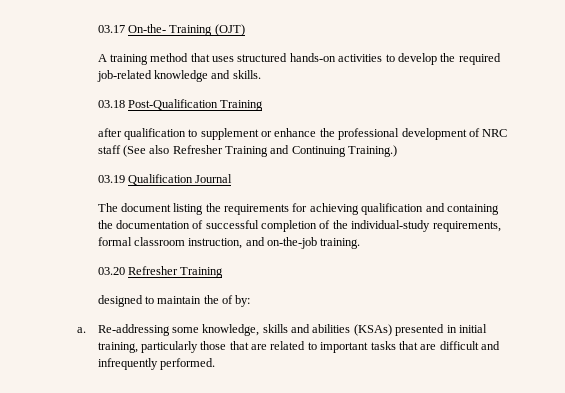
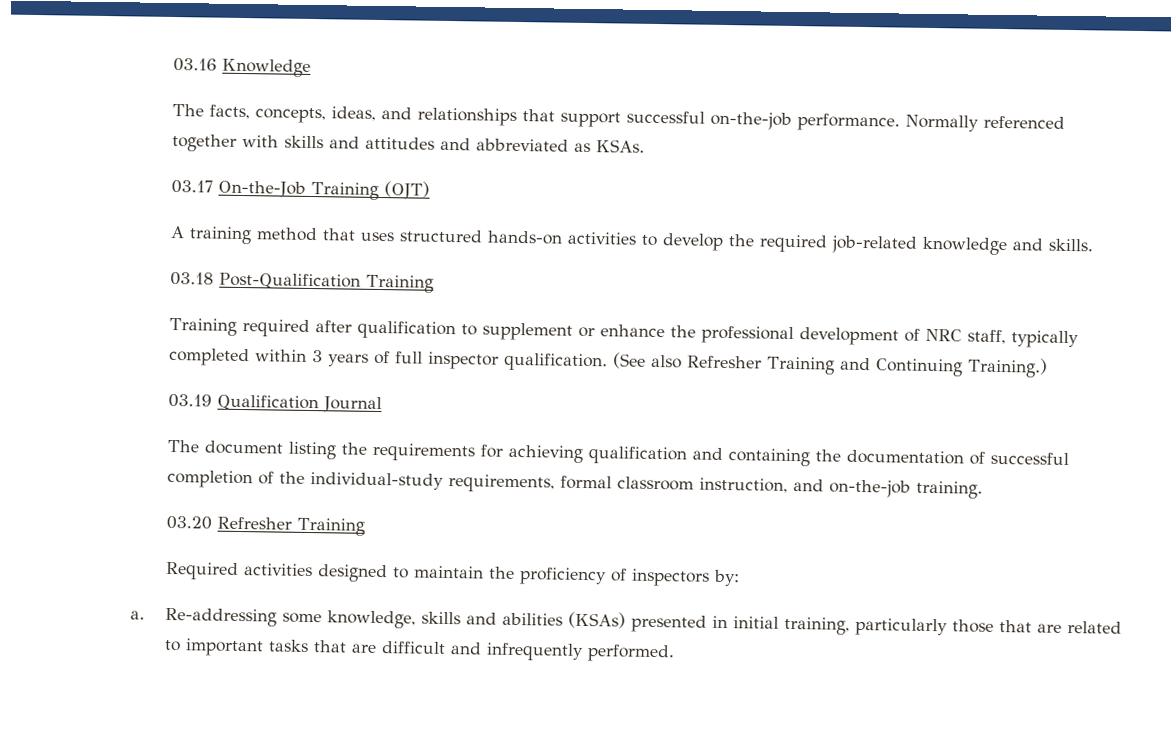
[97,24,166,33] 03.17 On-the- -> [172,57,311,77] [171,103,1065,132] [171,133,645,153] [170,179,306,198] 03.16 Knowledge // The facts, concepts, ideas, and relationships that support successful on-the-job performance. Normally referenced together with skills and attitudes and abbreviated as KSAs. // 03.17 On-the-Job
(264, 105) none -> [168,317,310,337] Training required
[97,145,121,154] staff -> [966,329,1079,349] [168,347,608,372] staff, typically completed within 3 years of full inspector qualification.
(224, 272) none -> [164,561,313,580] Required activities
[221,295,233,304] of -> [518,567,710,587] proficiency of inspectors

